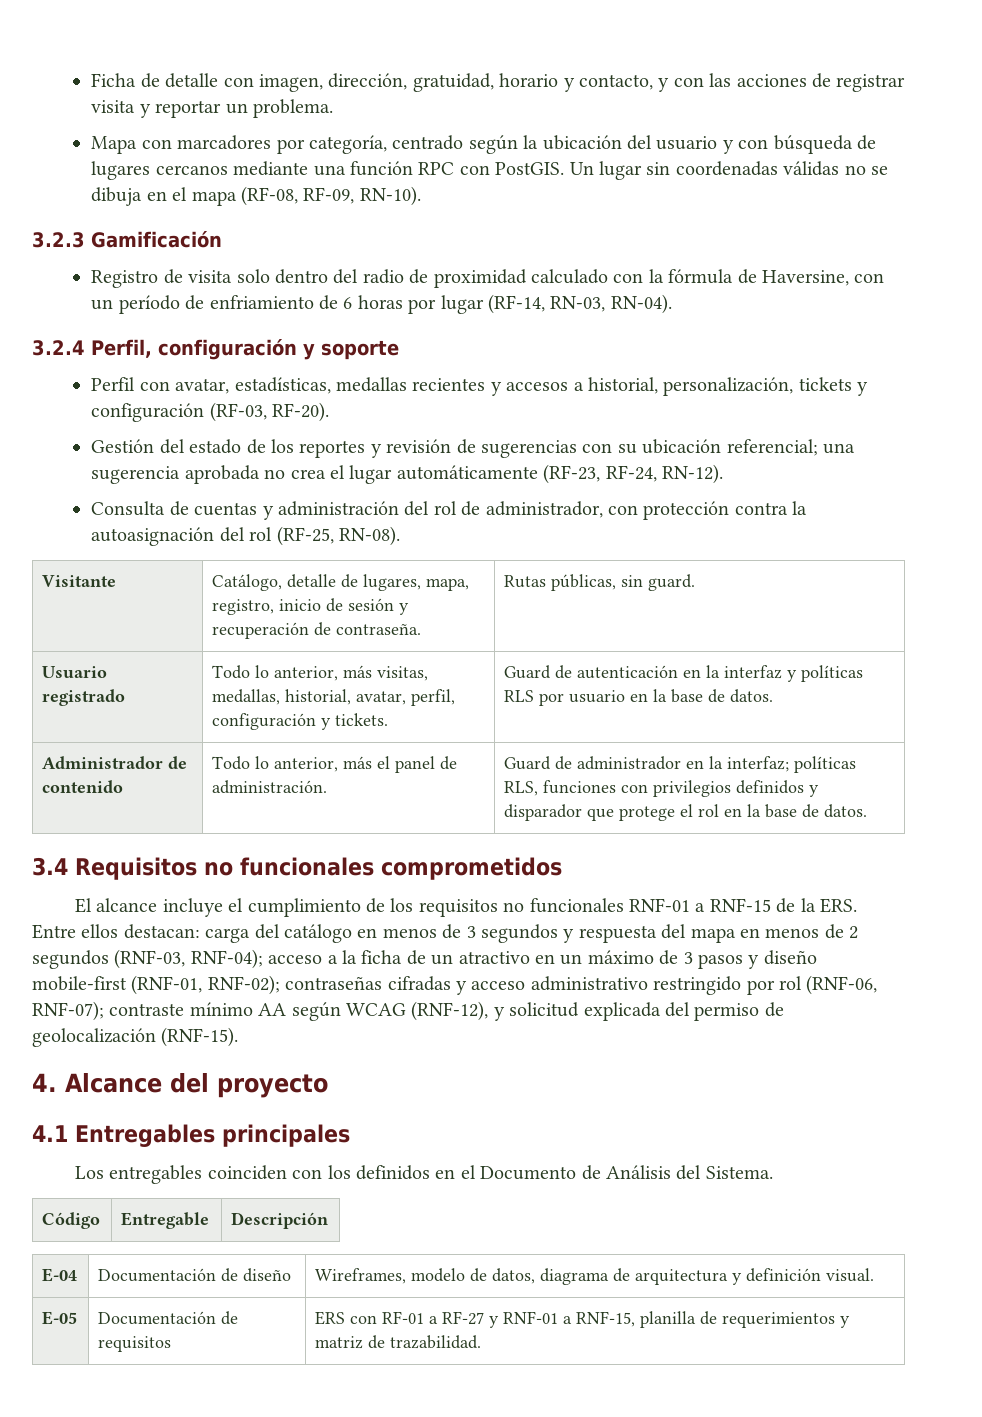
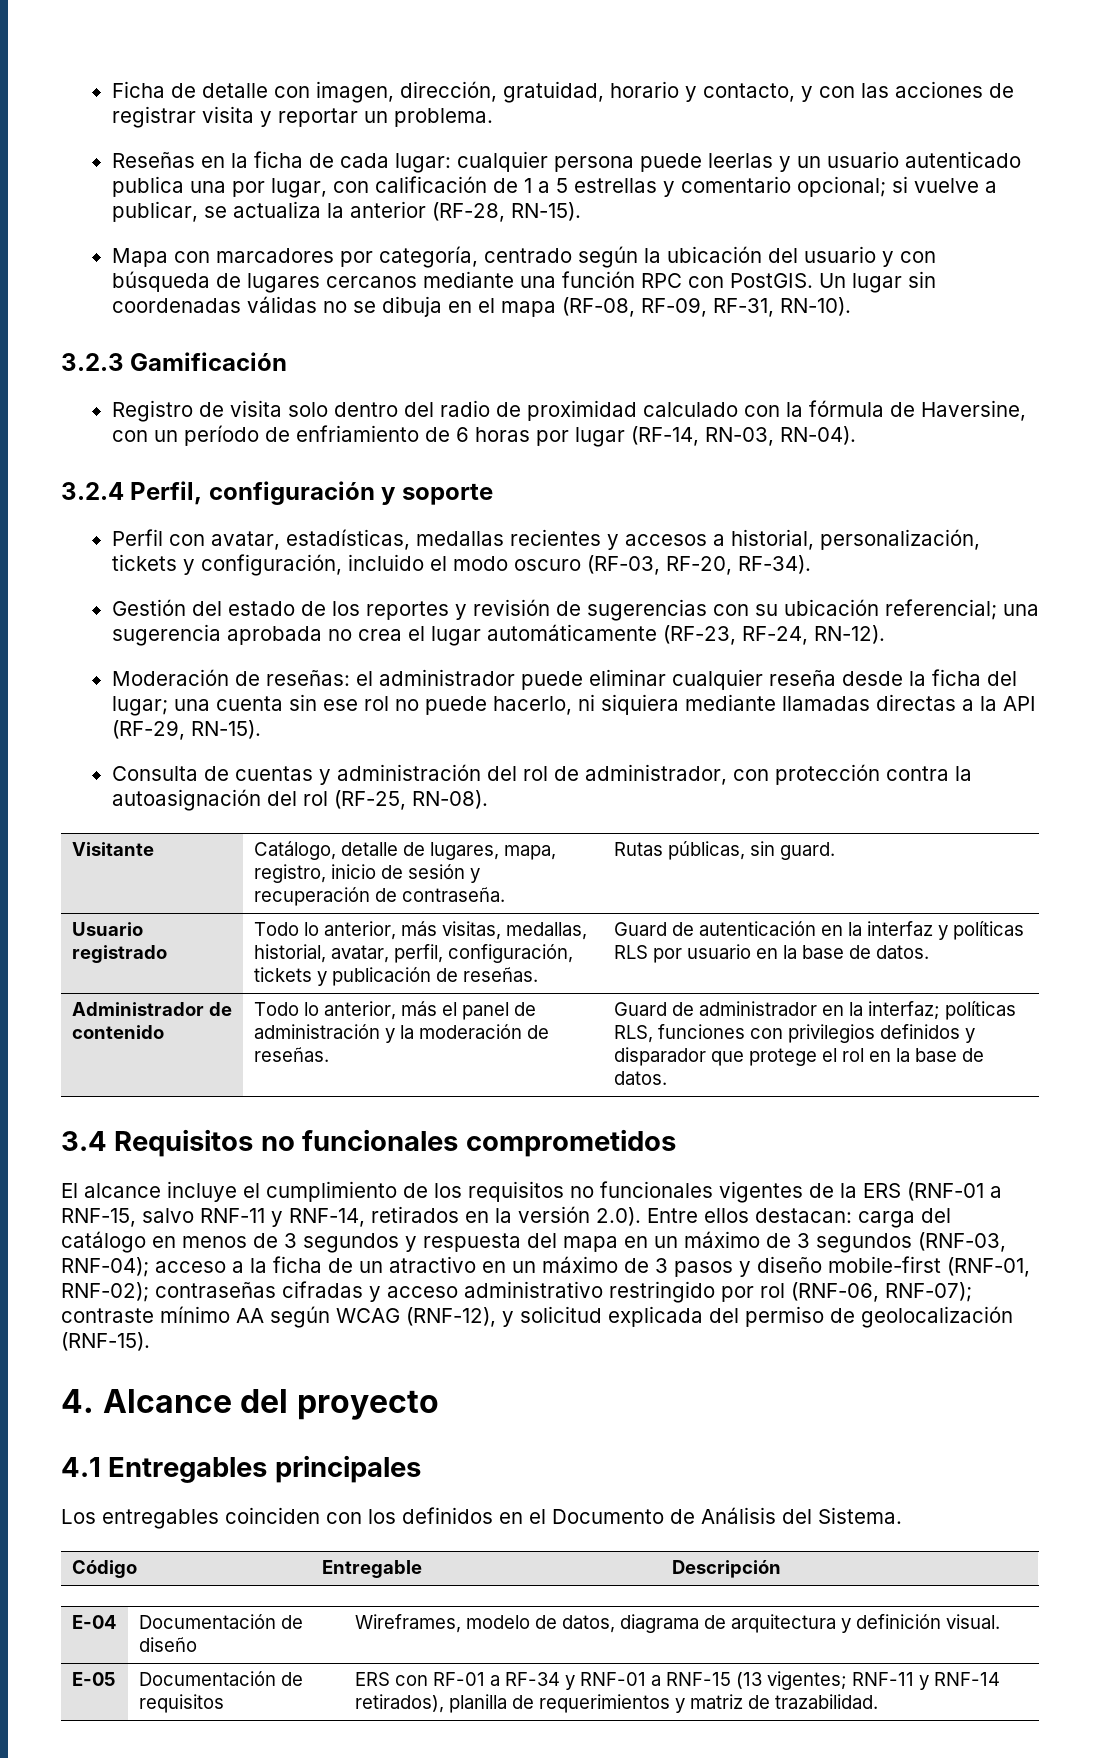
(334, 108) none -> [111,151,1021,173] [111,176,997,198] [111,201,581,222] // Reseñas en la ficha de cada lugar: cualquier persona puede leerlas y un usuario autenticado publica una por lugar, con calificación de 1 a 5 estrellas y comentario opcional; si vuelve a publicar, se actualiza la anterior (RF-28, RN-15).
(355, 195) none -> [712,298,774,317] RF-31,
[91,402,330,422] configuración (RF-03, RF-20). -> [200,554,811,576] configuración, incluido el modo oscuro (RF-03, RF-20, RF-34).
(724, 474) none -> [111,669,1017,690] [111,694,1036,716] [111,720,261,740] // Moderación de reseñas: el administrador puede eliminar cualquier reseña desde la ficha del lugar; una cuenta sin ese rol no puede hacerlo, ni siquiera mediante llamadas directas a la API (RF-29, RN-15).
[212,713,389,730] configuración y tickets. -> [447,944,573,963] [253,967,538,986] configuración, tickets y publicación de reseñas.
[212,780,328,794] administración. -> [253,1024,549,1043] [253,1047,329,1062] administración y la moderación de reseñas.
[628,898,857,913] RNF-01 a RNF-15 de la ERS. -> [719,1181,1002,1203] [61,1206,641,1227] vigentes de la ERS (RNF-01 a RNF-15, salvo RNF-11 y RNF-14, retirados en la versión 2.0).
[765,924,859,939] menos de 2 -> [654,1231,810,1248] un máximo de 3
[442,1311,485,1325] RF-27 -> [504,1672,560,1686] RF-34
[576,1311,636,1327] RNF-15, -> [665,1671,1000,1690] [354,1694,444,1713] RNF-15 (13 vigentes; RNF-11 y RNF-14 retirados),

